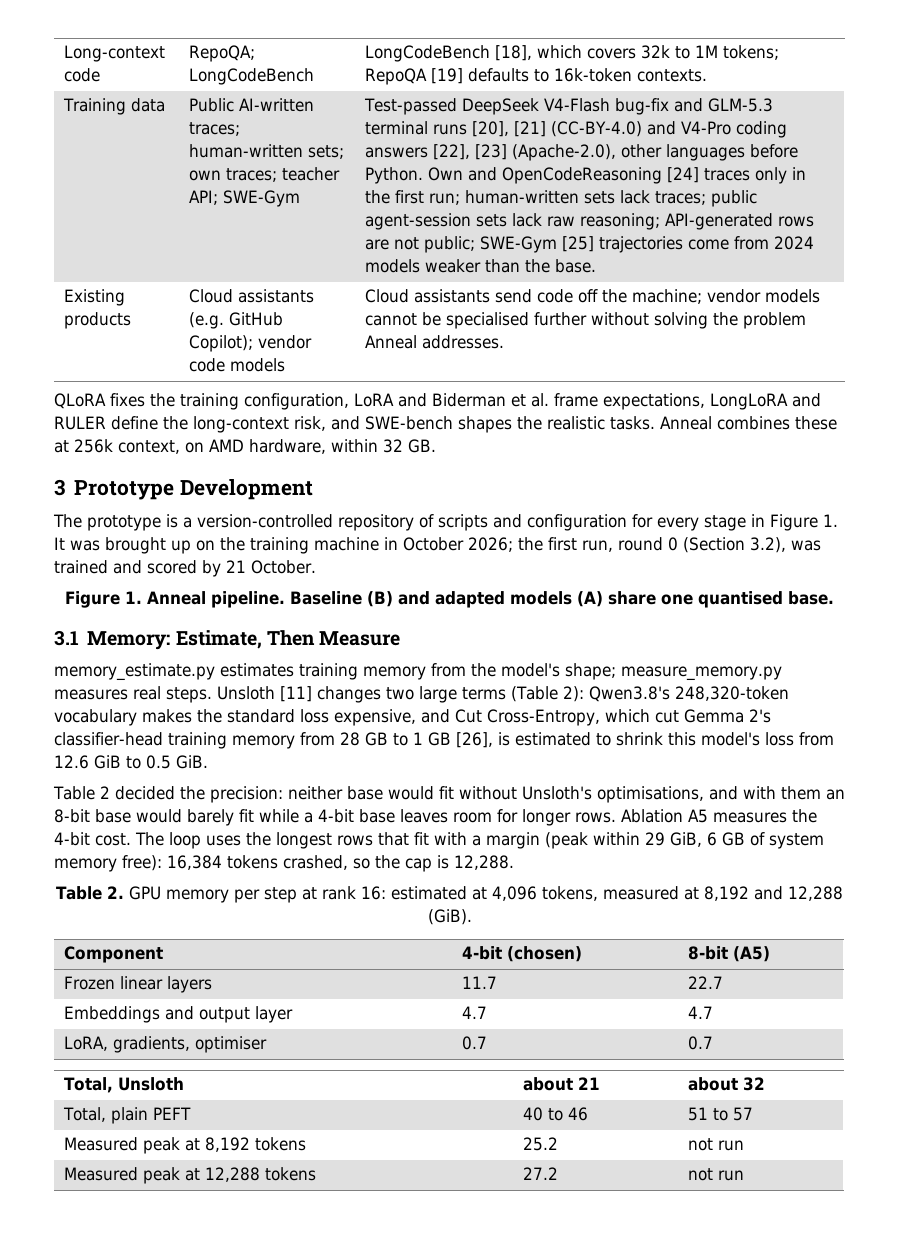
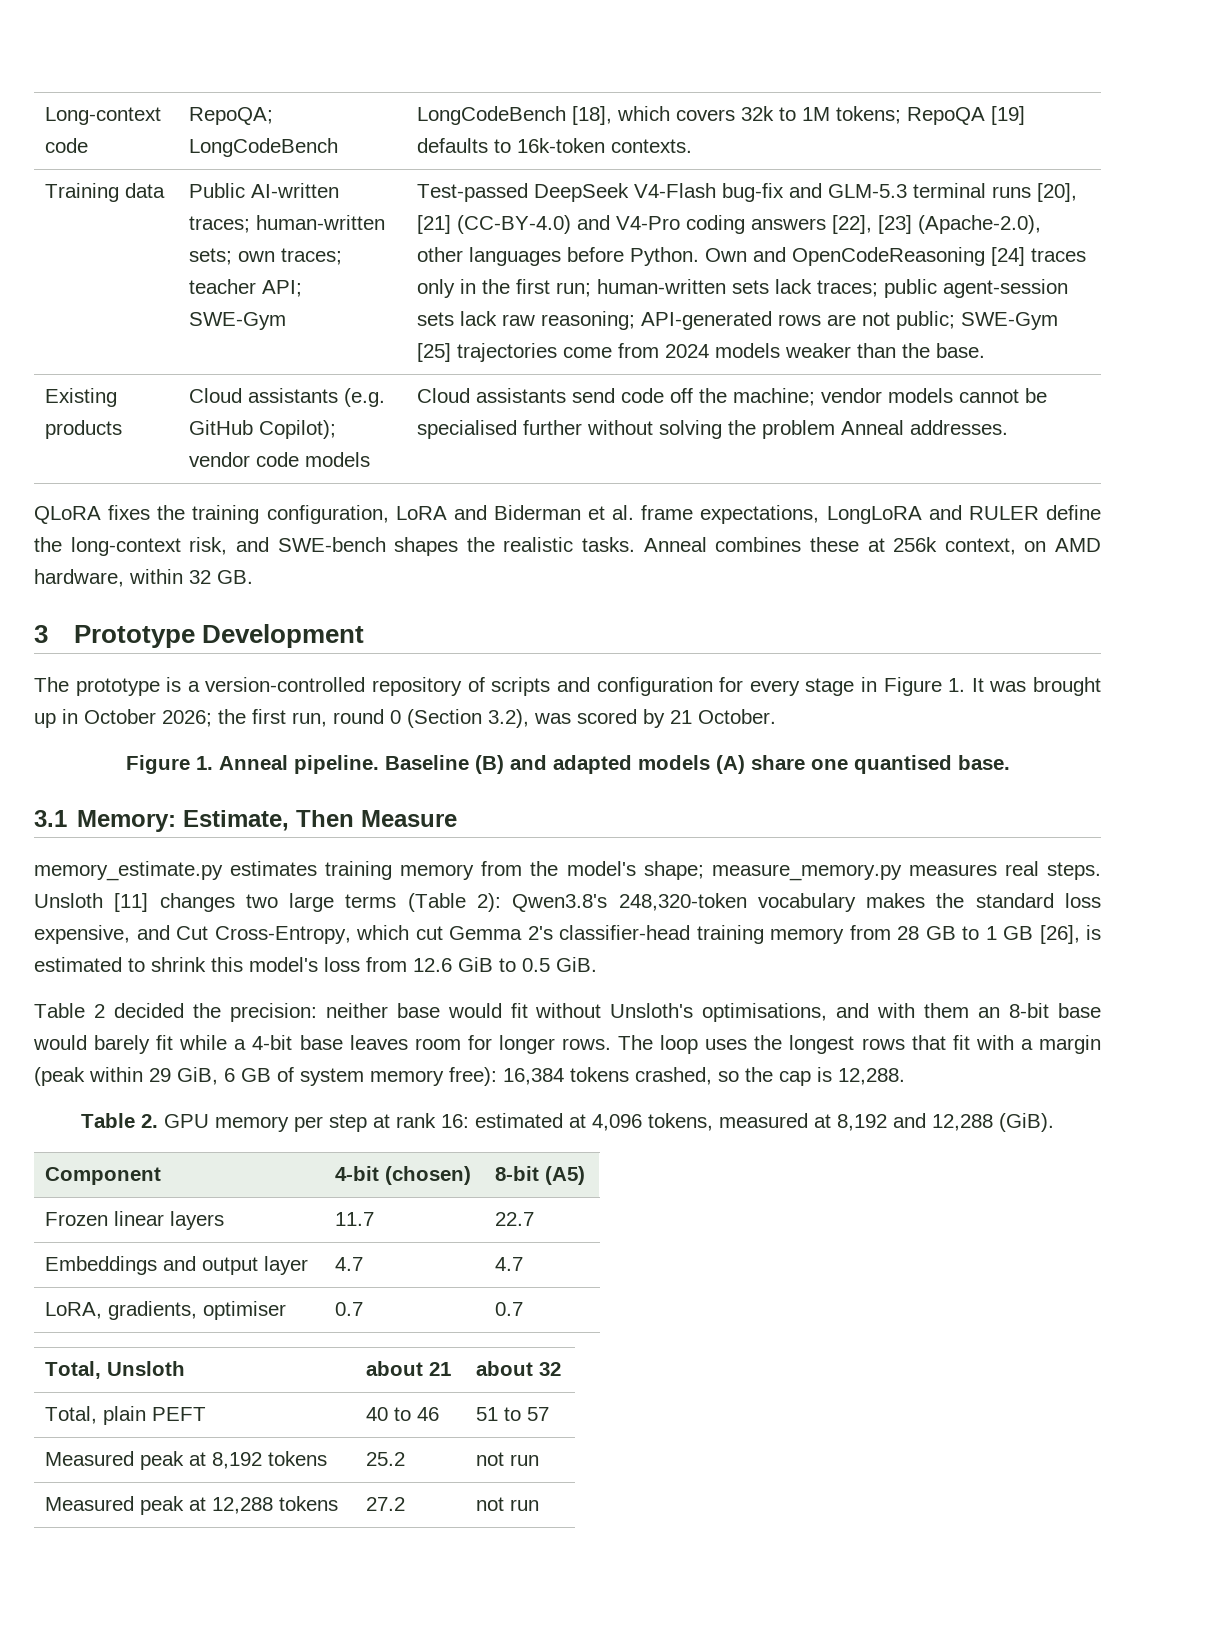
[196,537,379,554] on the training machine -> (56, 720) none
[54,560,142,574] trained and -> (571, 718) none
[621,809,817,823] [54,832,131,846] Ablation A5 measures the 4-bit cost. -> (611, 1044) none

